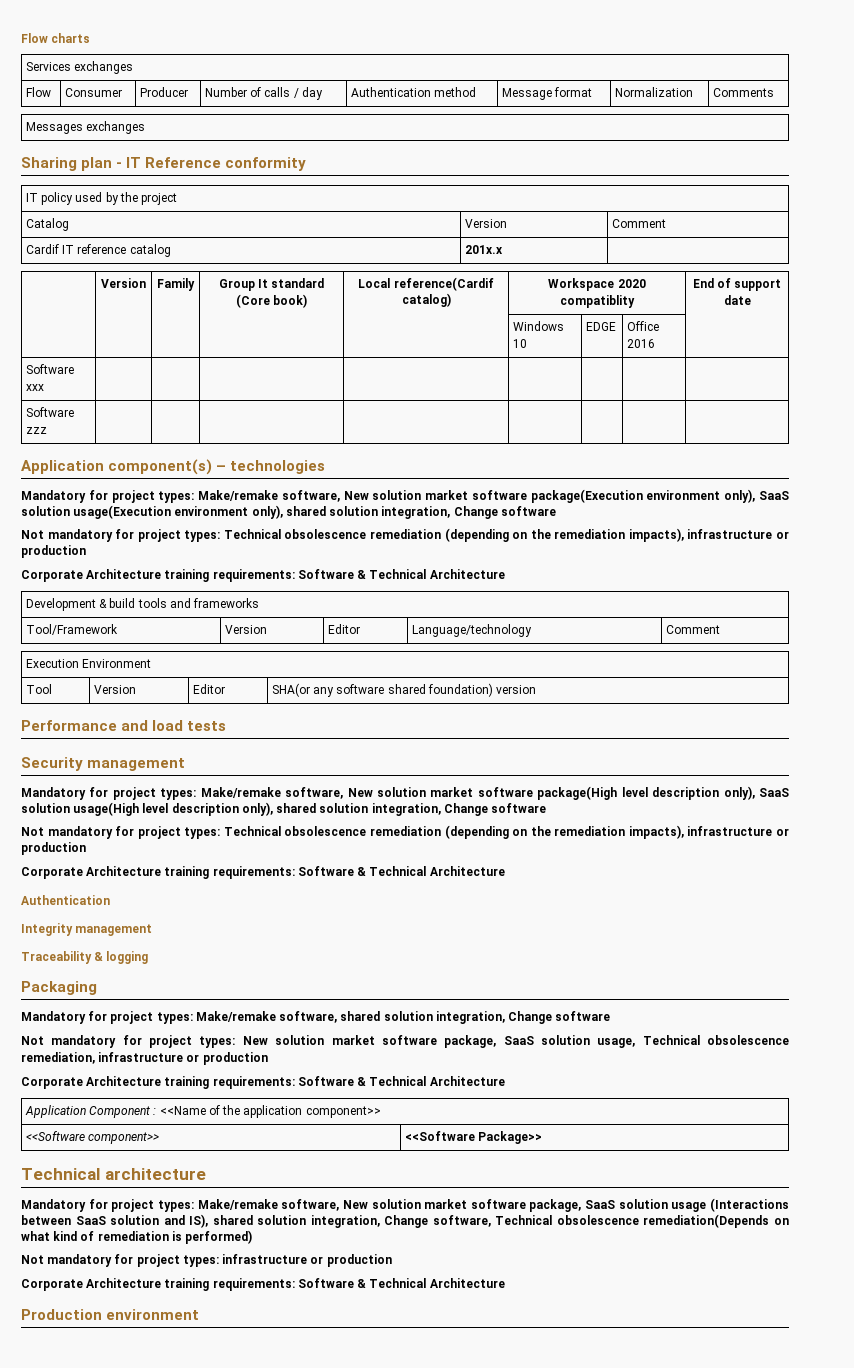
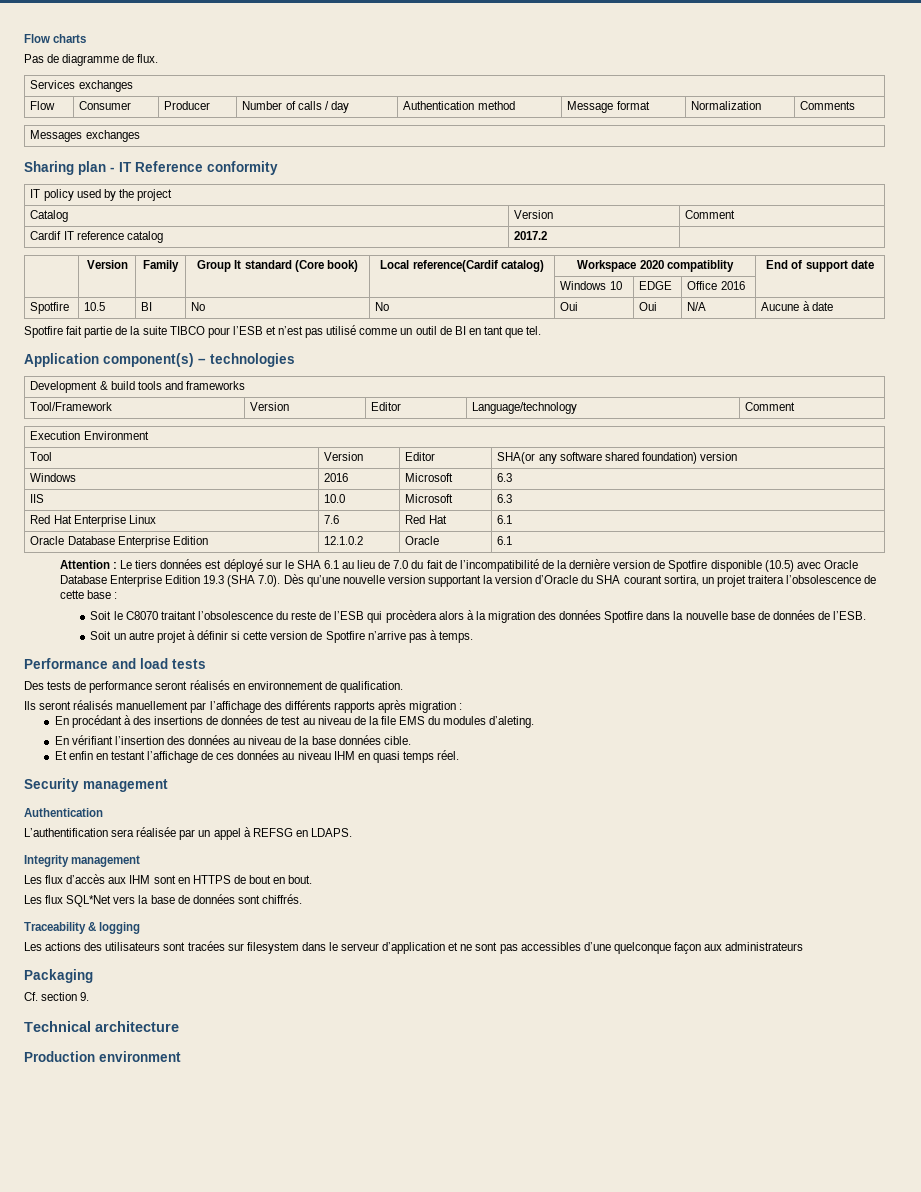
(91, 38) none -> [24,54,159,66] // Pas de diagramme de flux.
[464,245,503,254] 201x.x -> [514,231,548,240] 2017.2
[25,364,74,374] [25,384,44,391] [25,407,74,417] [25,427,47,434] [21,459,326,475] [21,489,789,503] [21,505,556,519] [21,528,789,542] [21,545,86,558] [21,569,505,582] Software xxx | | | | | | | | // Software zzz | | | | | | | | // Application component(s) – technologies // Mandatory for project types: Make/remake software, New solution market software package(Execution environment only), SaaS solution usage(Execution environment only), shared solution integration, Change software // Not mandatory for project types: Technical obsolescence remediation (depending on the remediation impacts), infrastructure or production // Corporate Architecture training requirements: Software & Technical Architecture -> [30,302,70,314] [84,302,106,311] [141,302,153,311] [191,302,206,311] [375,302,390,311] [560,302,579,311] [639,302,658,311] [687,302,707,311] [761,301,833,311] [24,325,542,338] [24,353,295,367] Spotfire | 10.5 | BI | No | No | Oui | Oui | N/A | Aucune à date // Spotfire fait partie de la suite TIBCO pour l’ESB et n’est pas utilisé comme un outil de BI en tant que tel. // Application component(s) – technologies
[21,720,227,731] [21,757,186,771] [21,786,790,800] [21,802,547,816] [21,825,789,839] [21,842,86,855] [21,866,505,879] [21,895,110,905] [21,923,153,936] [21,951,149,964] [21,981,97,995] [21,1011,611,1024] [21,1035,789,1048] [21,1052,268,1065] [21,1076,505,1089] [24,1105,381,1118] [25,1131,160,1144] [404,1131,543,1144] [21,1168,206,1180] [21,1198,789,1212] [21,1214,790,1228] [21,1230,253,1244] [21,1254,392,1267] [21,1278,505,1291] // Performance and load tests // Security management // Mandatory for project types: Make/remake software, New solution market software package(High level description only), SaaS solution usage(High level description only), shared solution integration, Change software // Not mandatory for project types: Technical obsolescence remediation (depending on the remediation impacts), infrastructure or production // Corporate Architecture training requirements: Software & Technical Architecture // Authentication // Integrity management // Traceability & logging // Packaging // Mandatory for project types: Make/remake software, shared solution integration, Change software // Not mandatory for project types: New solution market software package, SaaS solution usage, Technical obsolescence remediation, infrastructure or production // Corporate Architecture training requirements: Software & Technical Architecture // Application Component : <<Name of the application component>> // <<Software component>> | <<Software Package>> // Technical architecture // Mandatory for project types: Make/remake software, New solution market software package, SaaS solution usage (Interactions between SaaS solution and IS), shared solution integration, Change software, Technical obsolescence remediation(Depends on what kind of remediation is performed) // Not mandatory for project types: infrastructure or production // Corporate Architecture training requirements: Software & Technical Architecture -> [30,473,77,482] [324,473,349,482] [405,473,454,482] [497,473,513,482] [30,494,45,503] [324,494,346,503] [405,494,454,503] [497,494,513,503] [30,515,156,527] [324,515,340,524] [405,515,447,524] [497,515,513,524] [30,536,208,548] [324,536,364,545] [405,536,440,545] [497,536,513,545] [59,559,858,572] [59,574,877,587] [59,590,118,599] [90,610,867,623] [90,630,473,643] [24,658,206,669] [24,680,403,693] [24,700,463,713] [54,715,535,728] [54,735,411,745] [54,750,460,763] [24,778,168,792] [24,808,103,817] [24,827,352,840] [24,855,141,867] [24,874,313,884] [24,894,302,907] [24,922,141,934] [24,941,804,954] [24,969,93,983] [24,992,90,1001] [24,1021,179,1032] // Windows | 2016 | Microsoft | 6.3 // IIS | 10.0 | Microsoft | 6.3 // Red Hat Enterprise Linux | 7.6 | Red Hat | 6.1 // Oracle Database Enterprise Edition | 12.1.0.2 | Oracle | 6.1 // Attention : Le tiers données est déployé sur le SHA 6.1 au lieu de 7.0 du fait de l’incompatibilité de la dernière version de Spotfire disponible (10.5) avec Oracle Database Enterprise Edition 19.3 (SHA 7.0). Dès qu’une nouvelle version supportant la version d’Oracle du SHA courant sortira, un projet traitera l’obsolescence de cette base : // Soit le C8070 traitant l’obsolescence du reste de l’ESB qui procèdera alors à la migration des données Spotfire dans la nouvelle base de données de l’ESB. // Soit un autre projet à définir si cette version de Spotfire n’arrive pas à temps. // Performance and load tests // Des tests de performance seront réalisés en environnement de qualification. // Ils seront réalisés manuellement par l’affichage des différents rapports après migration : // En procédant à des insertions de données de test au niveau de la file EMS du modules d’aleting. // En vérifiant l’insertion des données au niveau de la base données cible. // Et enfin en testant l’affichage de ces données au niveau IHM en quasi temps réel. // Security management // Authentication // L’authentification sera réalisée par un appel à REFSG en LDAPS. // Integrity management // Les flux d’accès aux IHM sont en HTTPS de bout en bout. // Les flux SQL*Net vers la base de données sont chiffrés. // Traceability & logging // Les actions des utilisateurs sont tracées sur filesystem dans le serveur d’application et ne sont pas accessibles d’une quelconque façon aux administrateurs // Packaging // Cf. section 9. // Technical architecture

